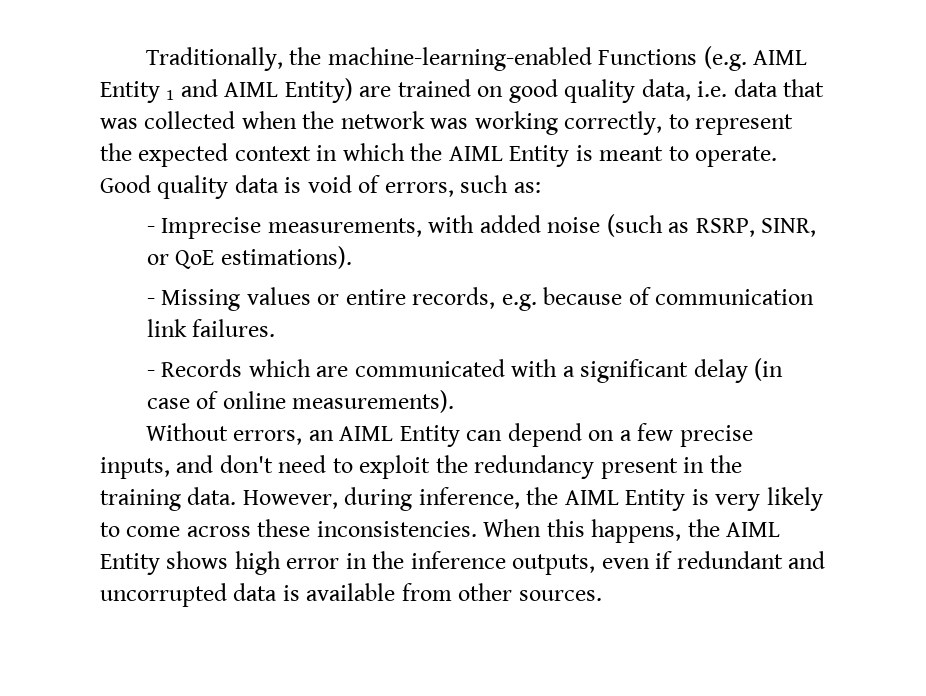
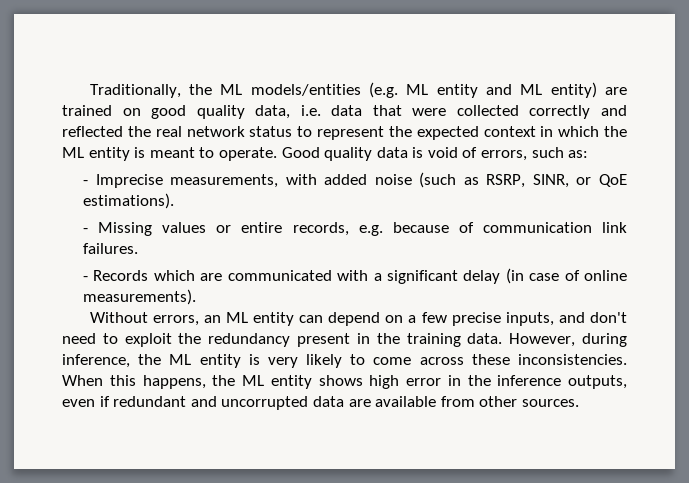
[327,46,808,71] [100,78,353,103] machine-learning-enabled Functions (e.g. AIML Entity 1 and AIML Entity) -> [220,82,597,98] ML models/entities (e.g. ML entity and ML entity)
[100,111,663,135] was collected when the network was working correctly, -> [412,105,627,119] [62,126,293,137] were collected correctly and reflected the real network status
[448,145,570,167] AIML Entity -> [62,147,130,161] ML entity
[339,425,460,447] AIML Entity -> [225,312,294,326] ML entity
[564,489,686,511] AIML Entity -> [169,354,241,368] ML entity
[726,522,781,537] [100,553,160,575] AIML Entity -> [242,375,312,389] ML entity
[282,585,300,601] is -> [348,399,371,407] are

